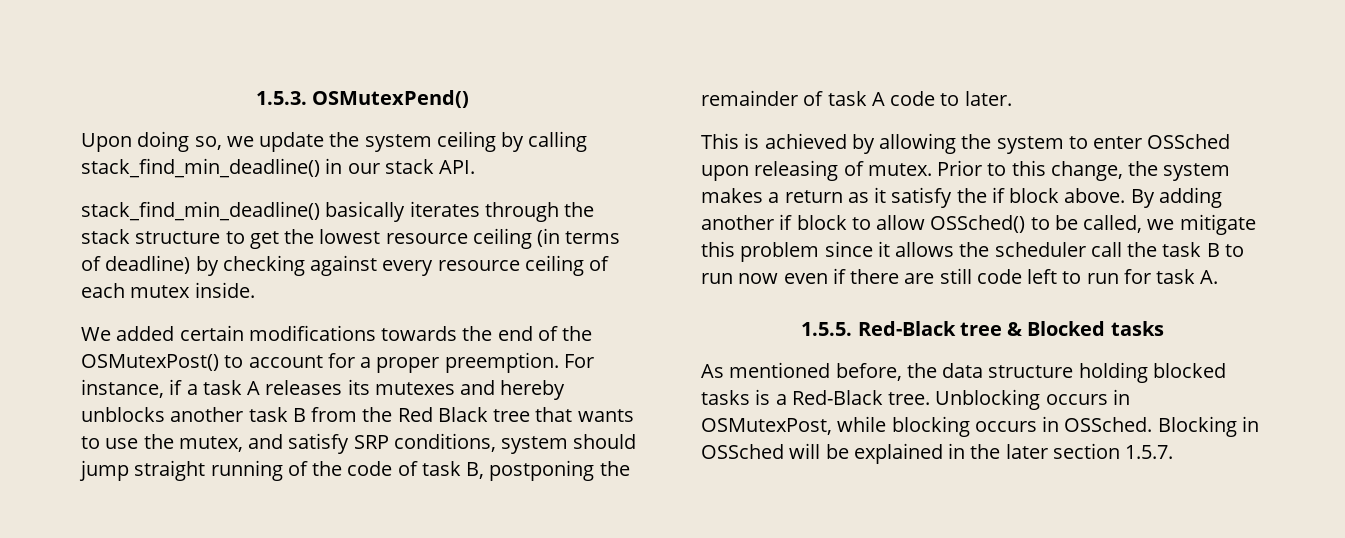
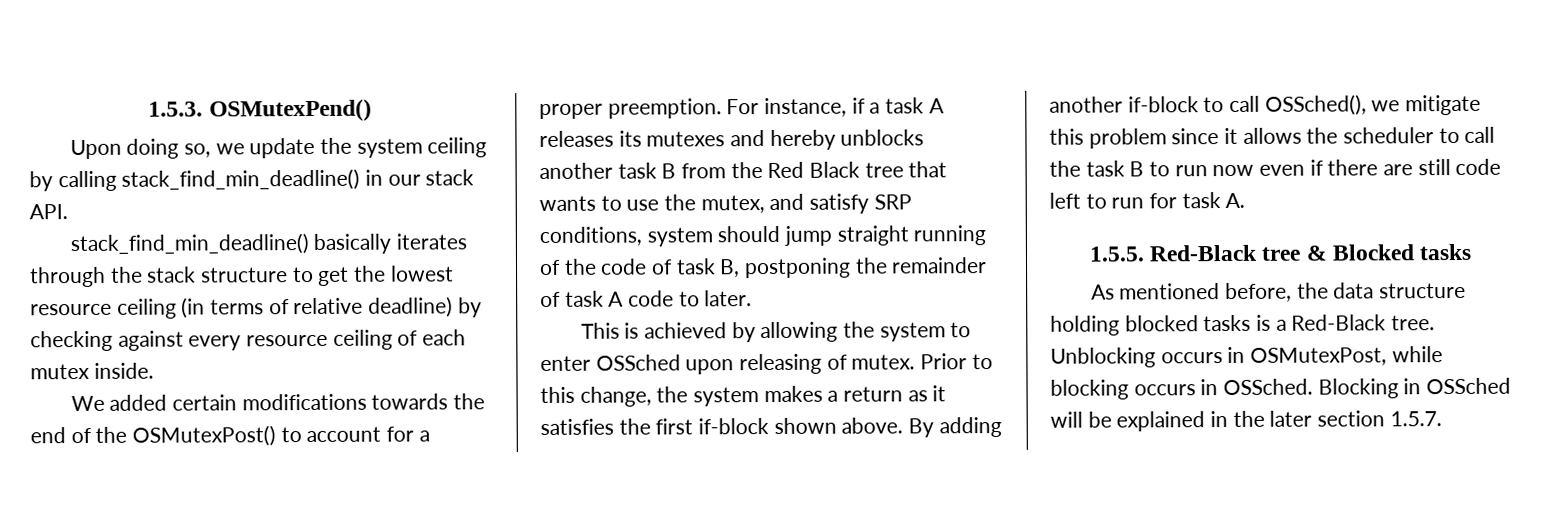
(101, 263) none -> [293,297,364,315] relative
[891,187,1222,208] [701,214,1143,233] satisfy the if block above. By adding another if block to allow OSSched() to be called, -> [540,416,1002,438] [1049,94,1367,116] satisfies the first if-block shown above. By adding another if-block to call OSSched(),
(1086, 249) none -> [1438,127,1460,144] to

